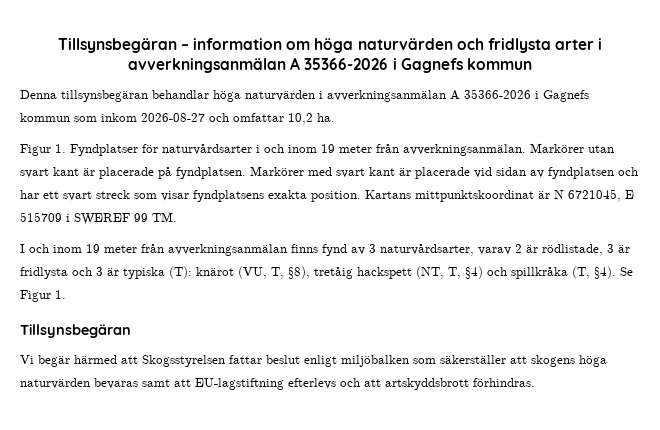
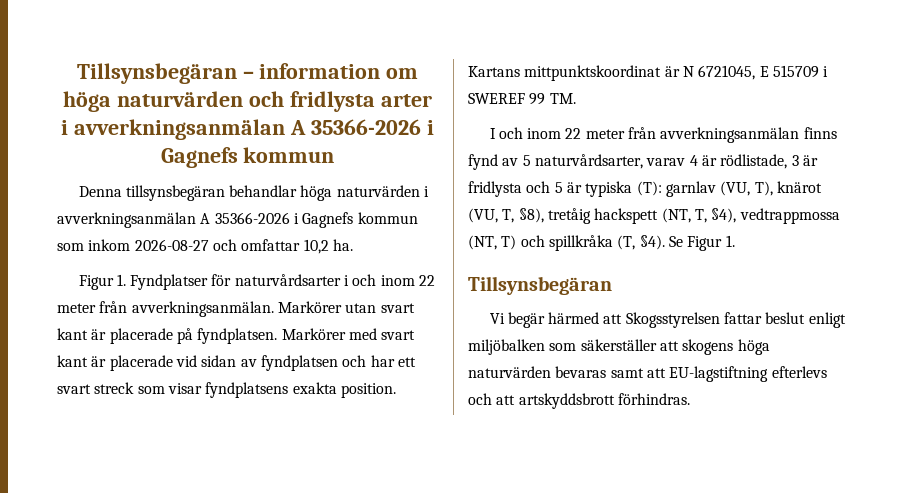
[321,144,335,153] 19 -> [419,275,436,286] 22
[86,244,100,253] 19 -> [565,128,582,139] 22
[369,244,376,253] 3 -> [522,155,531,166] 5
[515,244,522,253] 2 -> [689,155,698,166] 4
[96,267,103,276] 3 -> [554,182,563,193] 5
(192, 272) none -> [665,181,773,197] garnlav (VU, T),
[465,266,483,279] §4) -> [711,208,840,224] [468,235,517,250] §4), vedtrappmossa (NT, T)

